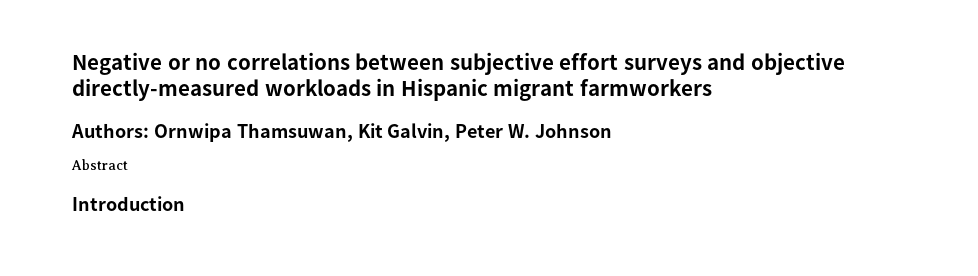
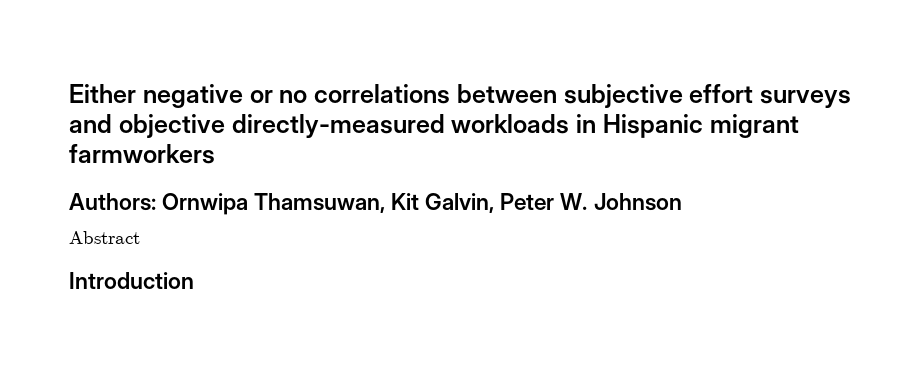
[72,52,162,75] Negative -> [69,84,243,108] Either negative

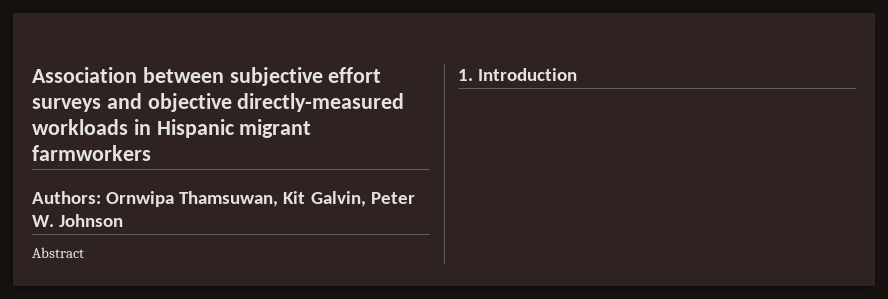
[69,84,450,108] Either negative or no correlations -> [32,67,137,83] Association
(140, 237) none -> [458,69,473,81] 1.

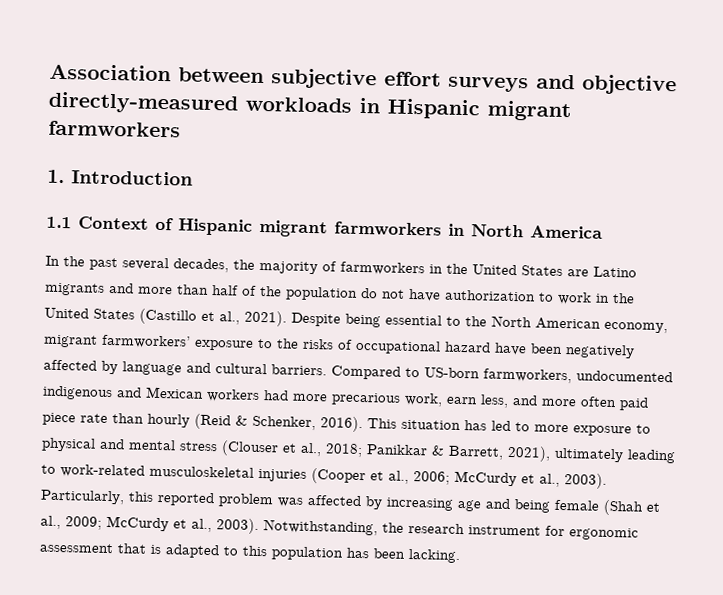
[32,191,415,207] [32,214,124,227] [32,247,84,258] [458,68,578,81] Authors: Ornwipa Thamsuwan, Kit Galvin, Peter W. Johnson // Abstract // 1. Introduction -> [47,169,193,186] [46,216,603,239] [45,255,637,278] [44,282,635,305] [44,307,668,334] [43,334,635,359] [43,359,673,384] [42,385,649,411] [42,412,651,437] [41,437,676,464] [41,464,607,489] [40,489,660,516] [40,515,639,541] [39,542,460,564] 1. Introduction // 1.1 Context of Hispanic migrant farmworkers in North America // In the past several decades, the majority of farmworkers in the United States are Latino migrants and more than half of the population do not have authorization to work in the United States (Castillo et al., 2021). Despite being essential to the North American economy, migrant farmworkers’ exposure to the risks of occupational hazard have been negatively affected by language and cultural barriers. Compared to US-born farmworkers, undocumented indigenous and Mexican workers had more precarious work, earn less, and more often paid piece rate than hourly (Reid & Schenker, 2016). This situation has led to more exposure to physical and mental stress (Clouser et al., 2018; Panikkar & Barrett, 2021), ultimately leading to work-related musculoskeletal injuries (Cooper et al., 2006; McCurdy et al., 2003). Particularly, this reported problem was affected by increasing age and being female (Shah et al., 2009; McCurdy et al., 2003). Notwithstanding, the research instrument for ergonomic assessment that is adapted to this population has been lacking.

